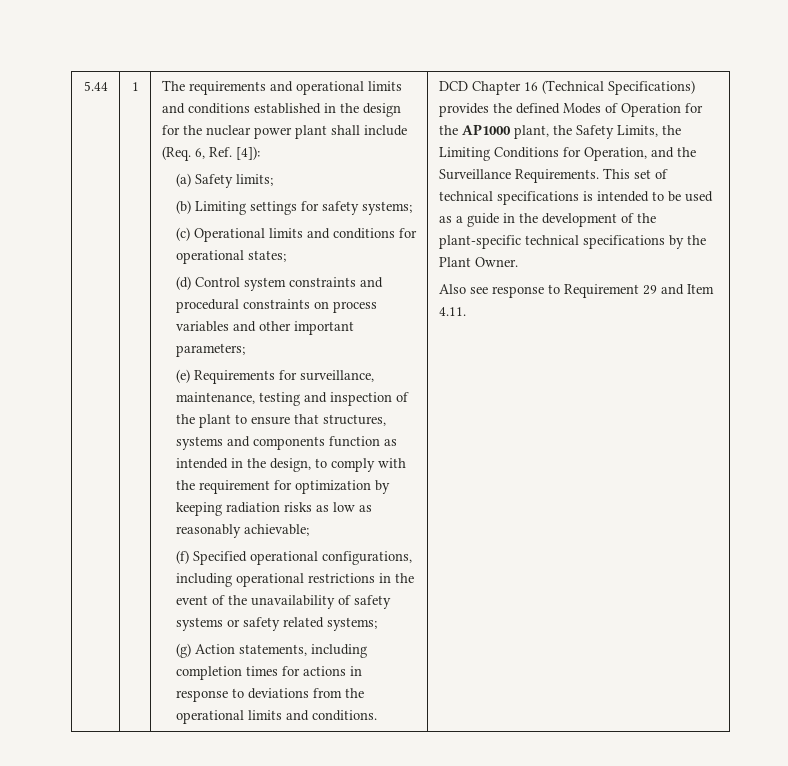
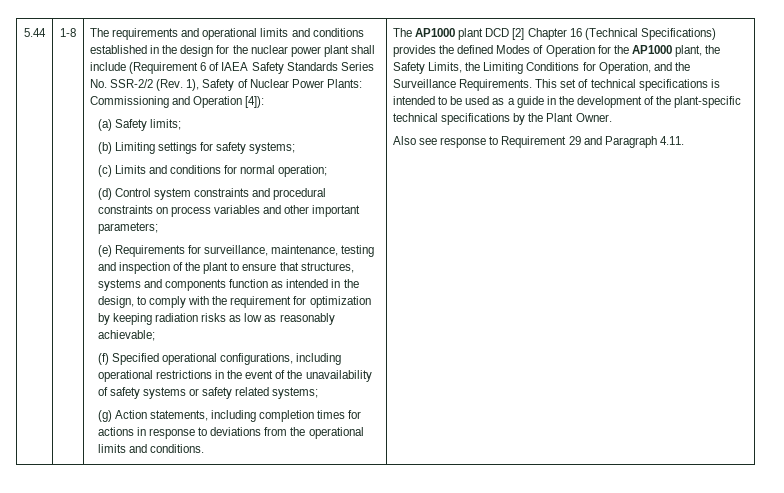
[131,82,139,91] 1 -> [60,28,76,37] 1-8
[161,146,232,161] (Req. 6, Ref. -> [129,62,374,74] [90,79,362,91] [90,96,243,108] (Requirement 6 of IAEA Safety Standards Series No. SSR-2/2 (Rev. 1), Safety of Nuclear Power Plants: Commissioning and Operation
[193,228,303,242] Operational limits -> [114,165,146,174] Limits
[175,250,286,264] operational states; -> [240,165,328,177] normal operation;
[438,81,468,91] DCD -> [393,28,525,40] The AP1000 plant DCD [2]
[686,284,714,294] Item -> [604,136,657,148] Paragraph

